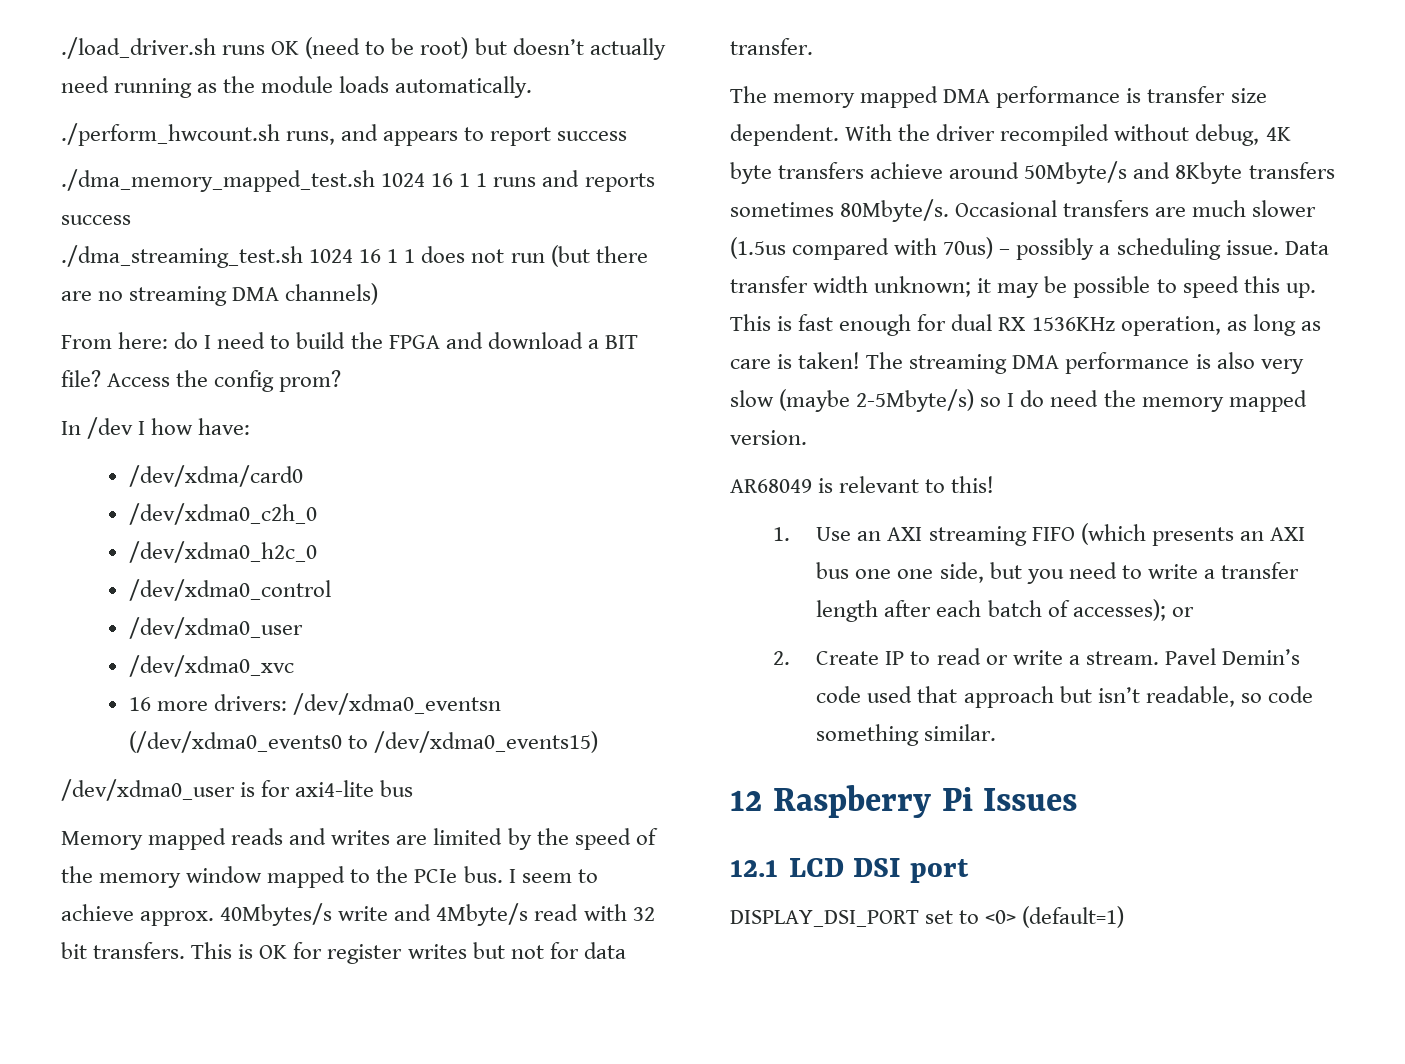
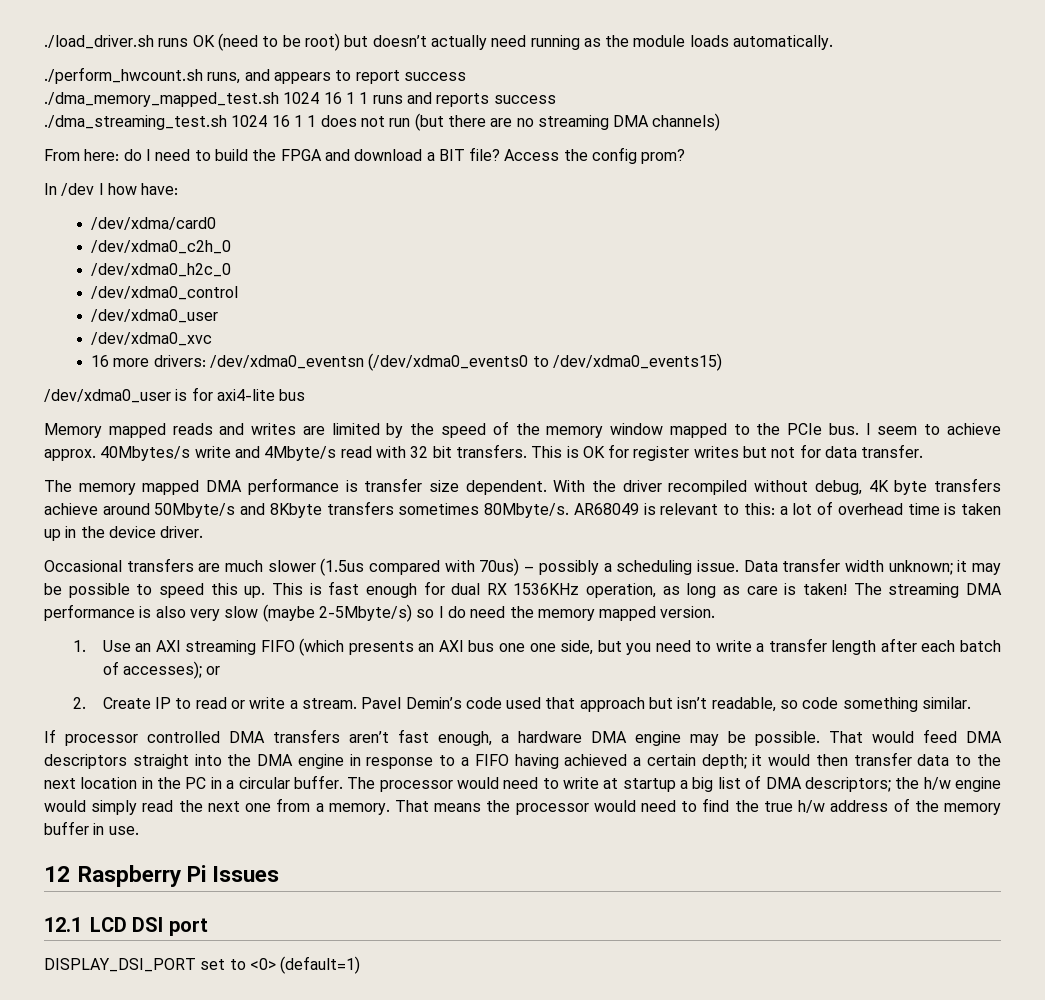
(950, 210) none -> [573,501,1001,515] [44,526,204,541] AR68049 is relevant to this: a lot of overhead time is taken up in the device driver. //
[730,476,995,493] // AR68049 is relevant to this! -> (716, 612) none
(997, 732) none -> [44,729,1002,746] [44,752,1001,769] [44,775,1002,792] [44,798,1002,815] [44,821,139,835] // If processor controlled DMA transfers aren’t fast enough, a hardware DMA engine may be possible. That would feed DMA descriptors straight into the DMA engine in response to a FIFO having achieved a certain depth; it would then transfer data to the next location in the PC in a circular buffer. The processor would need to write at startup a big list of DMA descriptors; the h/w engine would simply read the next one from a memory. That means the processor would need to find the true h/w address of the memory buffer in use.

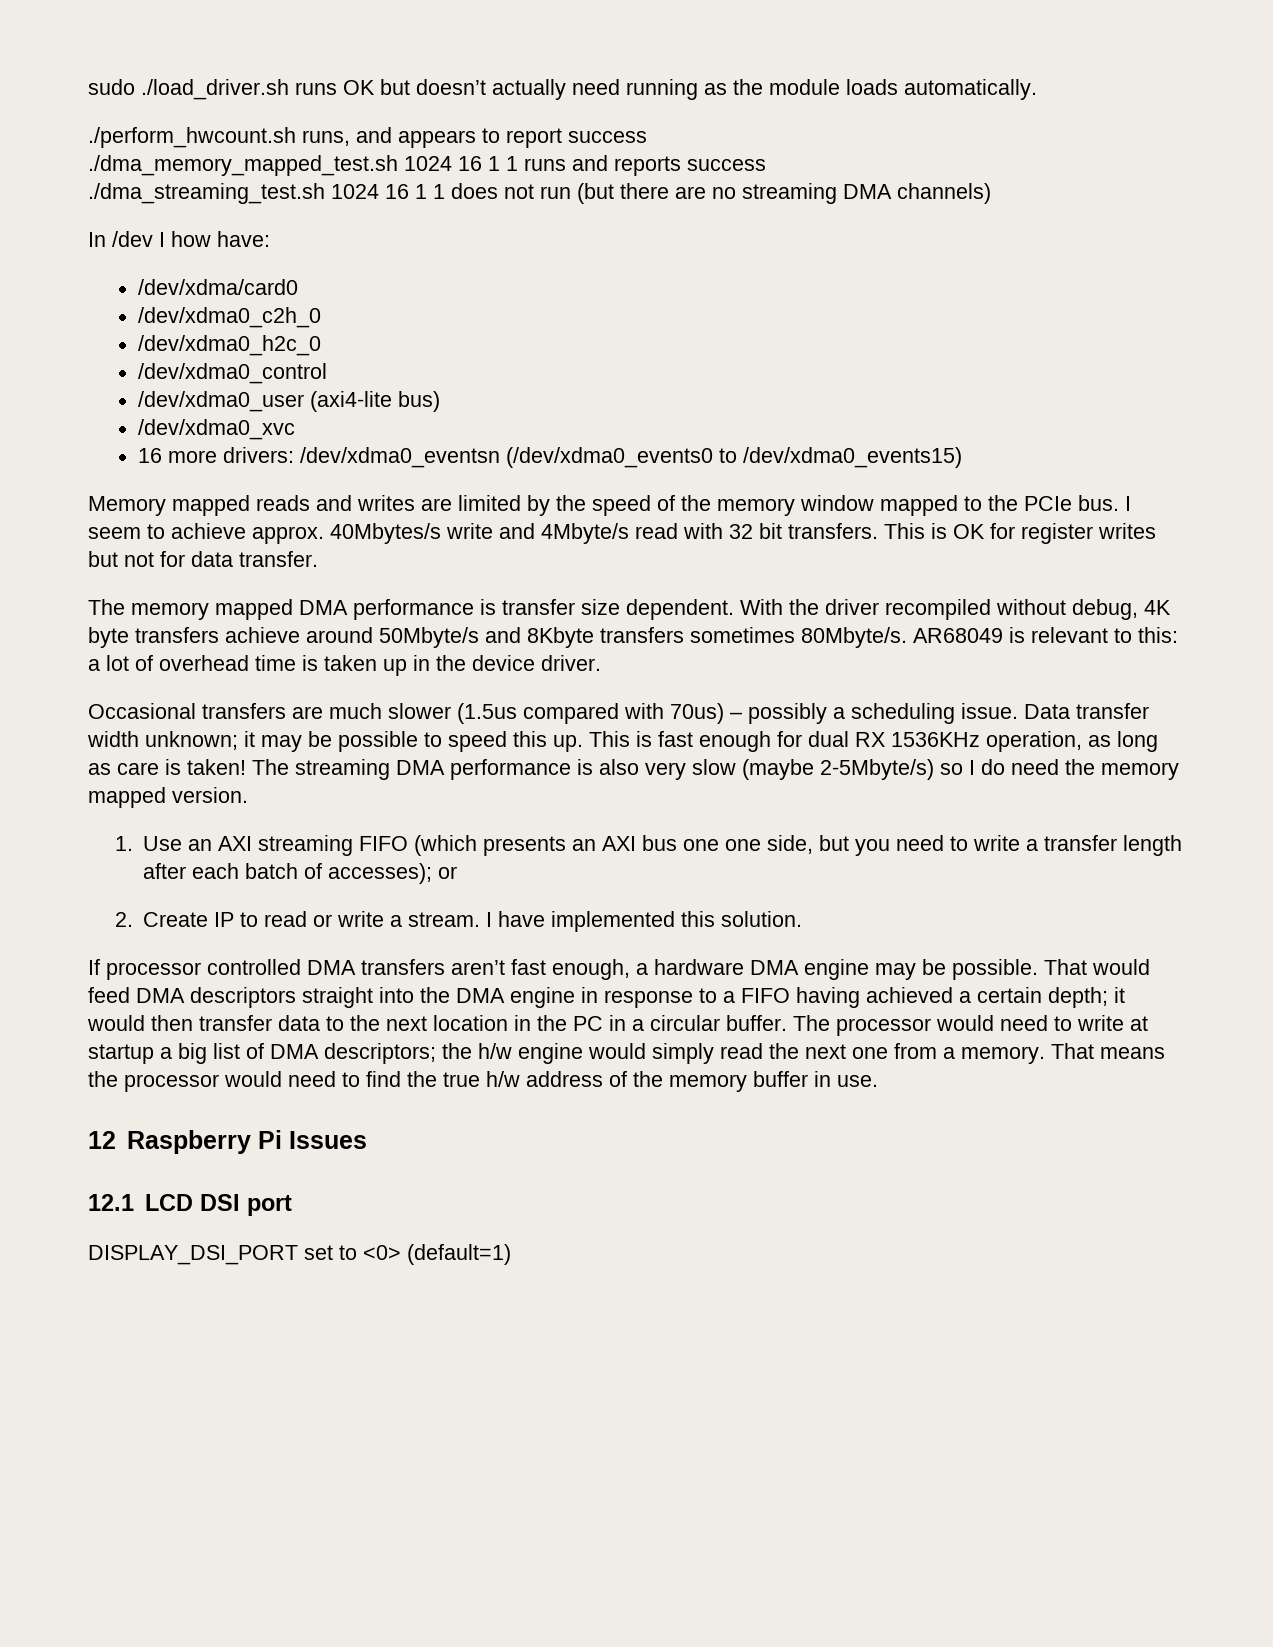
(44, 42) none -> [88,79,135,95] sudo
[217,33,340,51] (need to be root) -> (375, 87) none
[44,147,686,164] // From here: do I need to build the FPGA and download a BIT file? Access the config prom? -> (991, 193) none
(218, 316) none -> [310,391,441,412] (axi4-lite bus)
[44,387,306,403] // /dev/xdma0_user is for axi4-lite bus -> (963, 457) none
[361,697,972,712] Pavel Demin’s code used that approach but isn’t readable, so code something similar. -> [486,911,803,932] I have implemented this solution.

